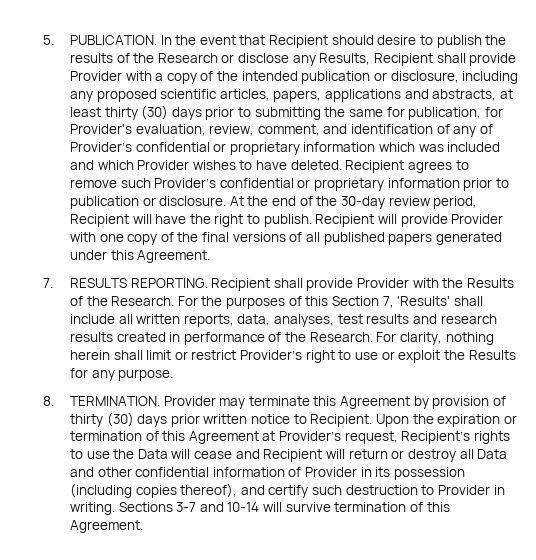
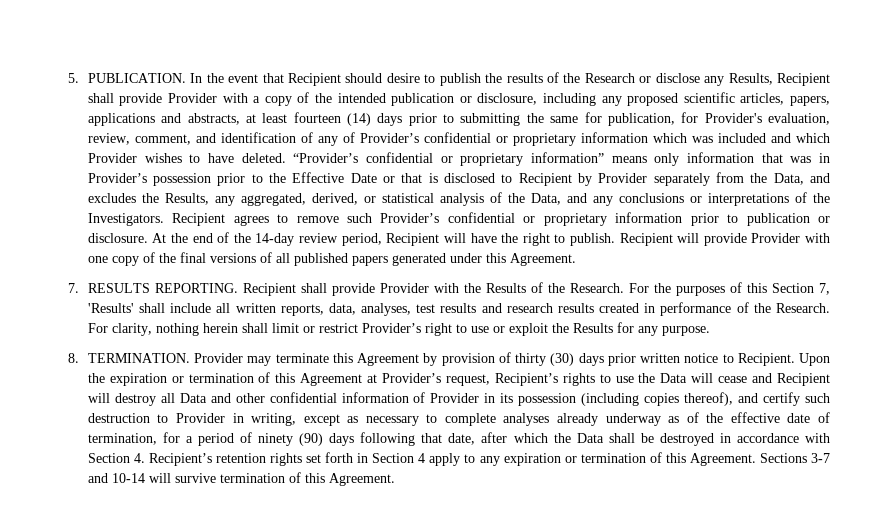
[104,105,169,120] thirty (30) -> [293,112,372,126] fourteen (14)
(342, 165) none -> [293,152,831,166] [87,172,830,186] [87,192,831,206] [87,213,164,226] “Provider’s confidential or proprietary information” means only information that was in Provider’s possession prior to the Effective Date or that is disclosed to Recipient by Provider separately from the Data, and excludes the Results, any aggregated, derived, or statistical analysis of the Data, and any conclusions or interpretations of the Investigators.
[341,196,386,209] 30-day -> [255,233,295,246] 14-day
[348,449,405,459] return or -> (110, 398) none
[69,502,115,515] writing. -> [251,412,831,426] [87,432,831,446] [87,452,756,466] writing, except as necessary to complete analyses already underway as of the effective date of termination, for a period of ninety (90) days following that date, after which the Data shall be destroyed in accordance with Section 4. Recipient’s retention rights set forth in Section 4 apply to any expiration or termination of this Agreement.

